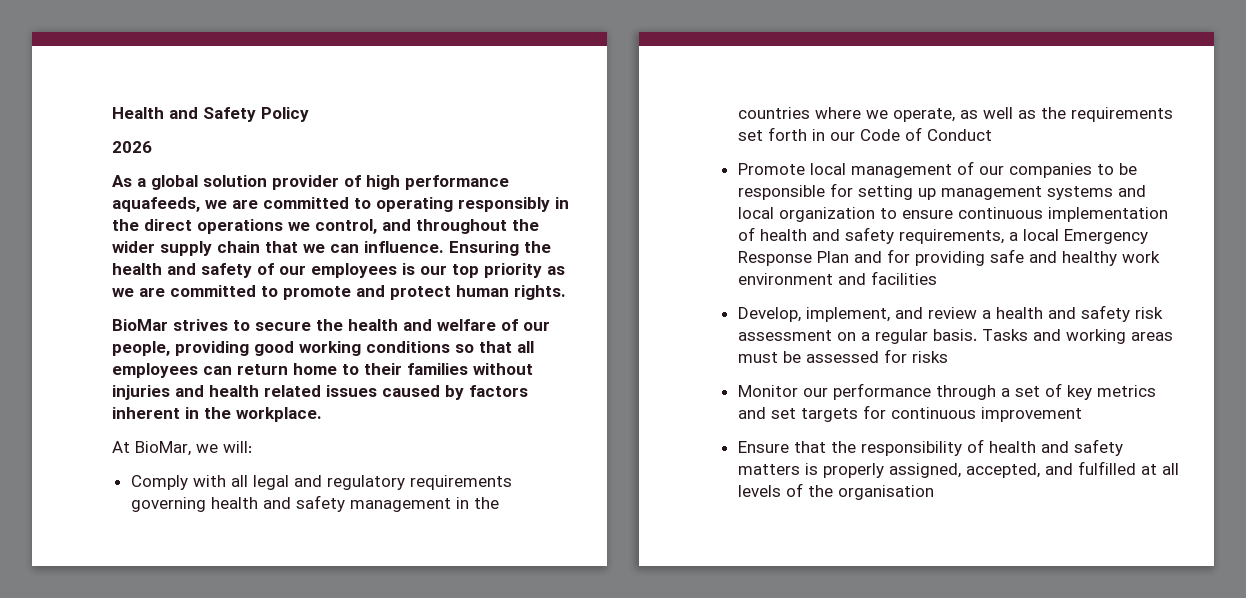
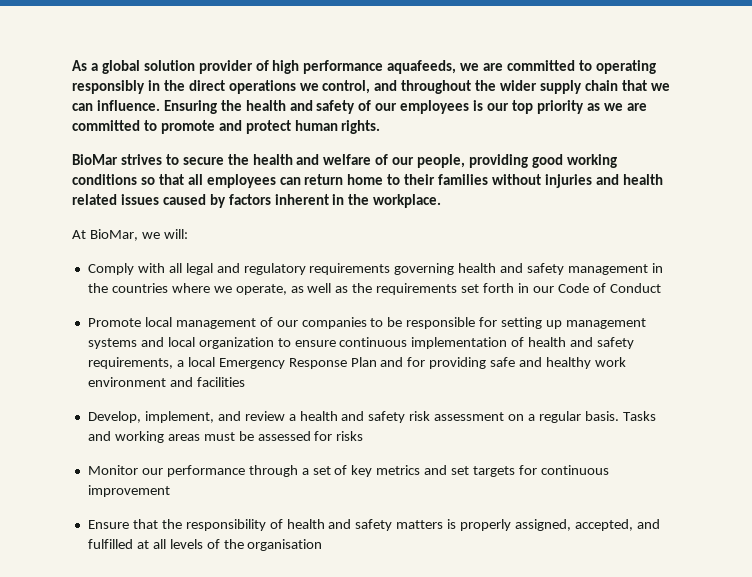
[112,107,309,122] [112,141,152,153] Health and Safety Policy // 2026 // -> (72, 65) none

